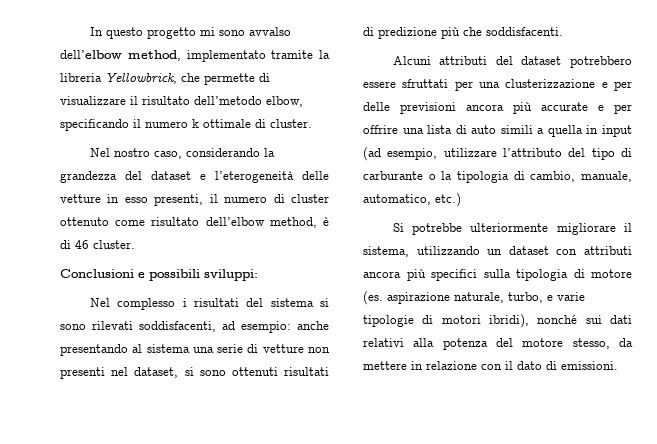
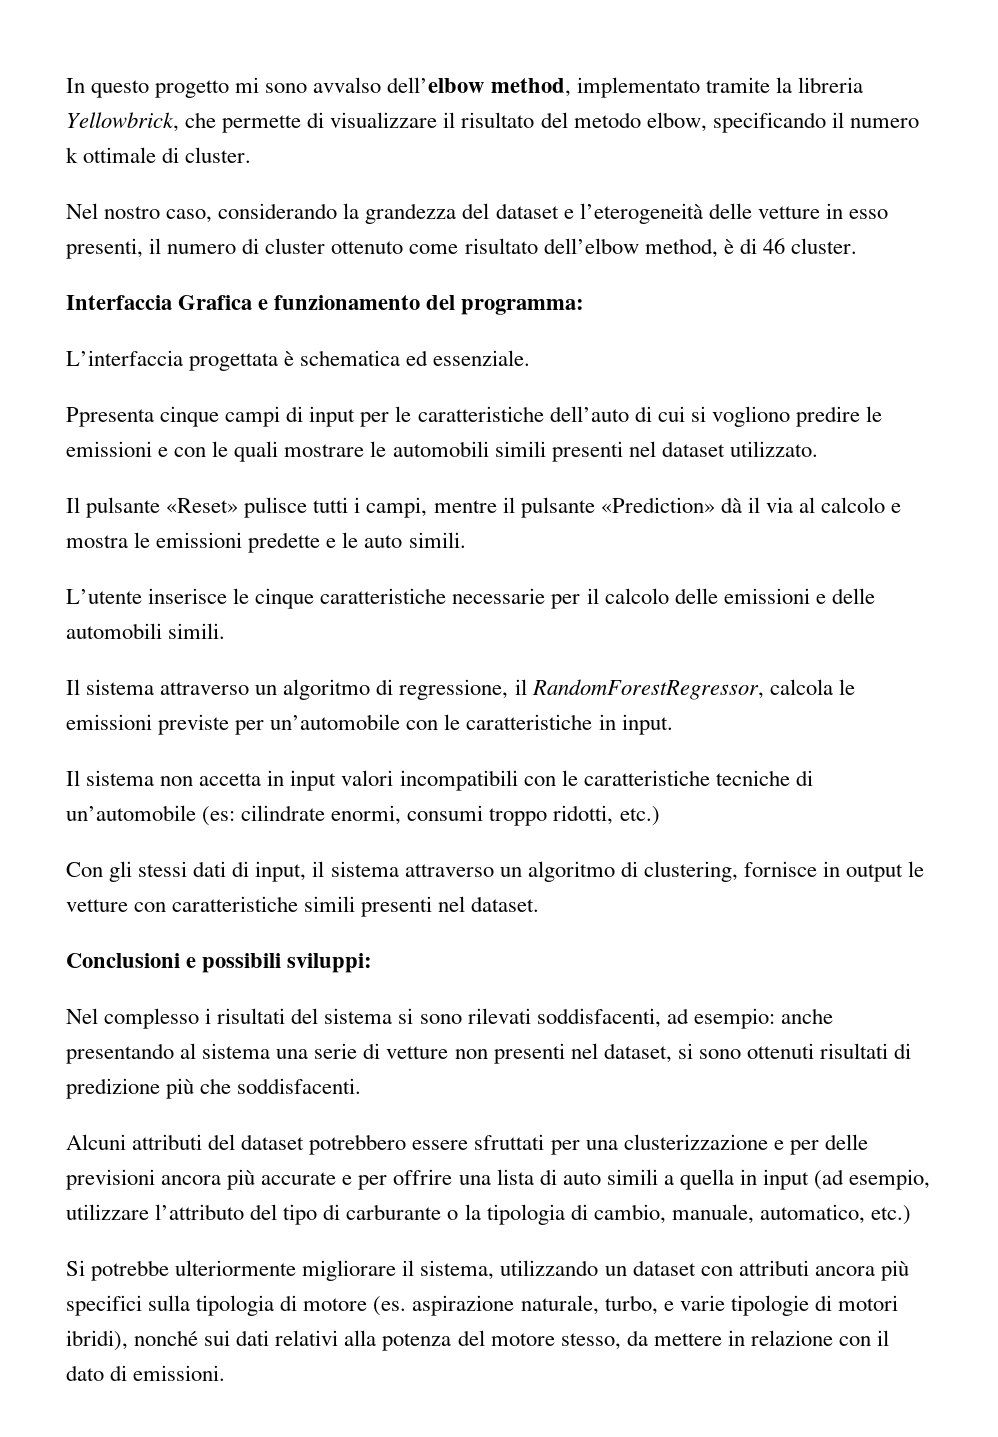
[194,96,262,105] dell’metodo -> [540,112,641,128] del metodo
(135, 244) none -> [66,295,585,315] [66,350,531,371] [66,406,883,427] [66,441,818,462] [66,497,902,518] [66,532,466,553] [66,588,875,609] [66,623,226,639] [66,679,855,700] [66,714,673,735] [66,770,813,791] [66,805,660,826] [66,861,925,882] [66,896,540,917] // Interfaccia Grafica e funzionamento del programma: // L’interfaccia progettata è schematica ed essenziale. // Ppresenta cinque campi di input per le caratteristiche dell’auto di cui si vogliono predire le emissioni e con le quali mostrare le automobili simili presenti nel dataset utilizzato. // Il pulsante «Reset» pulisce tutti i campi, mentre il pulsante «Prediction» dà il via al calcolo e mostra le emissioni predette e le auto simili. // L’utente inserisce le cinque caratteristiche necessarie per il calcolo delle emissioni e delle automobili simili. // Il sistema attraverso un algoritmo di regressione, il RandomForestRegressor, calcola le emissioni previste per un’automobile con le caratteristiche in input. // Il sistema non accetta in input valori incompatibili con le caratteristiche tecniche di un’automobile (es: cilindrate enormi, consumi troppo ridotti, etc.) // Con gli stessi dati di input, il sistema attraverso un algoritmo di clustering, fornisce in output le vetture con caratteristiche simili presenti nel dataset.

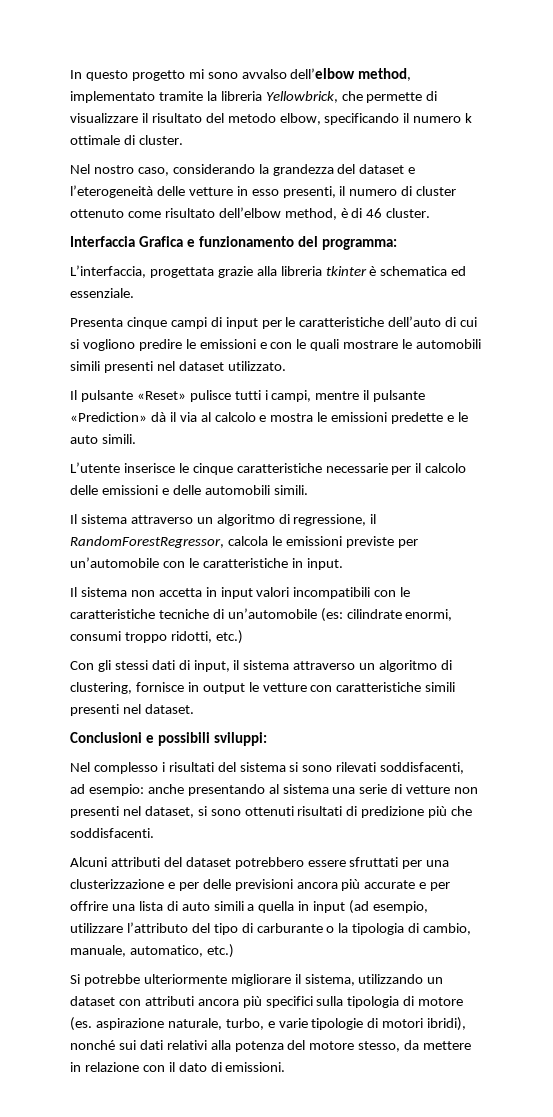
[66,350,279,371] L’interfaccia progettata -> [70,265,367,278] L’interfaccia, progettata grazie alla libreria tkinter
[66,407,154,427] Ppresenta -> [70,318,123,327] Presenta

